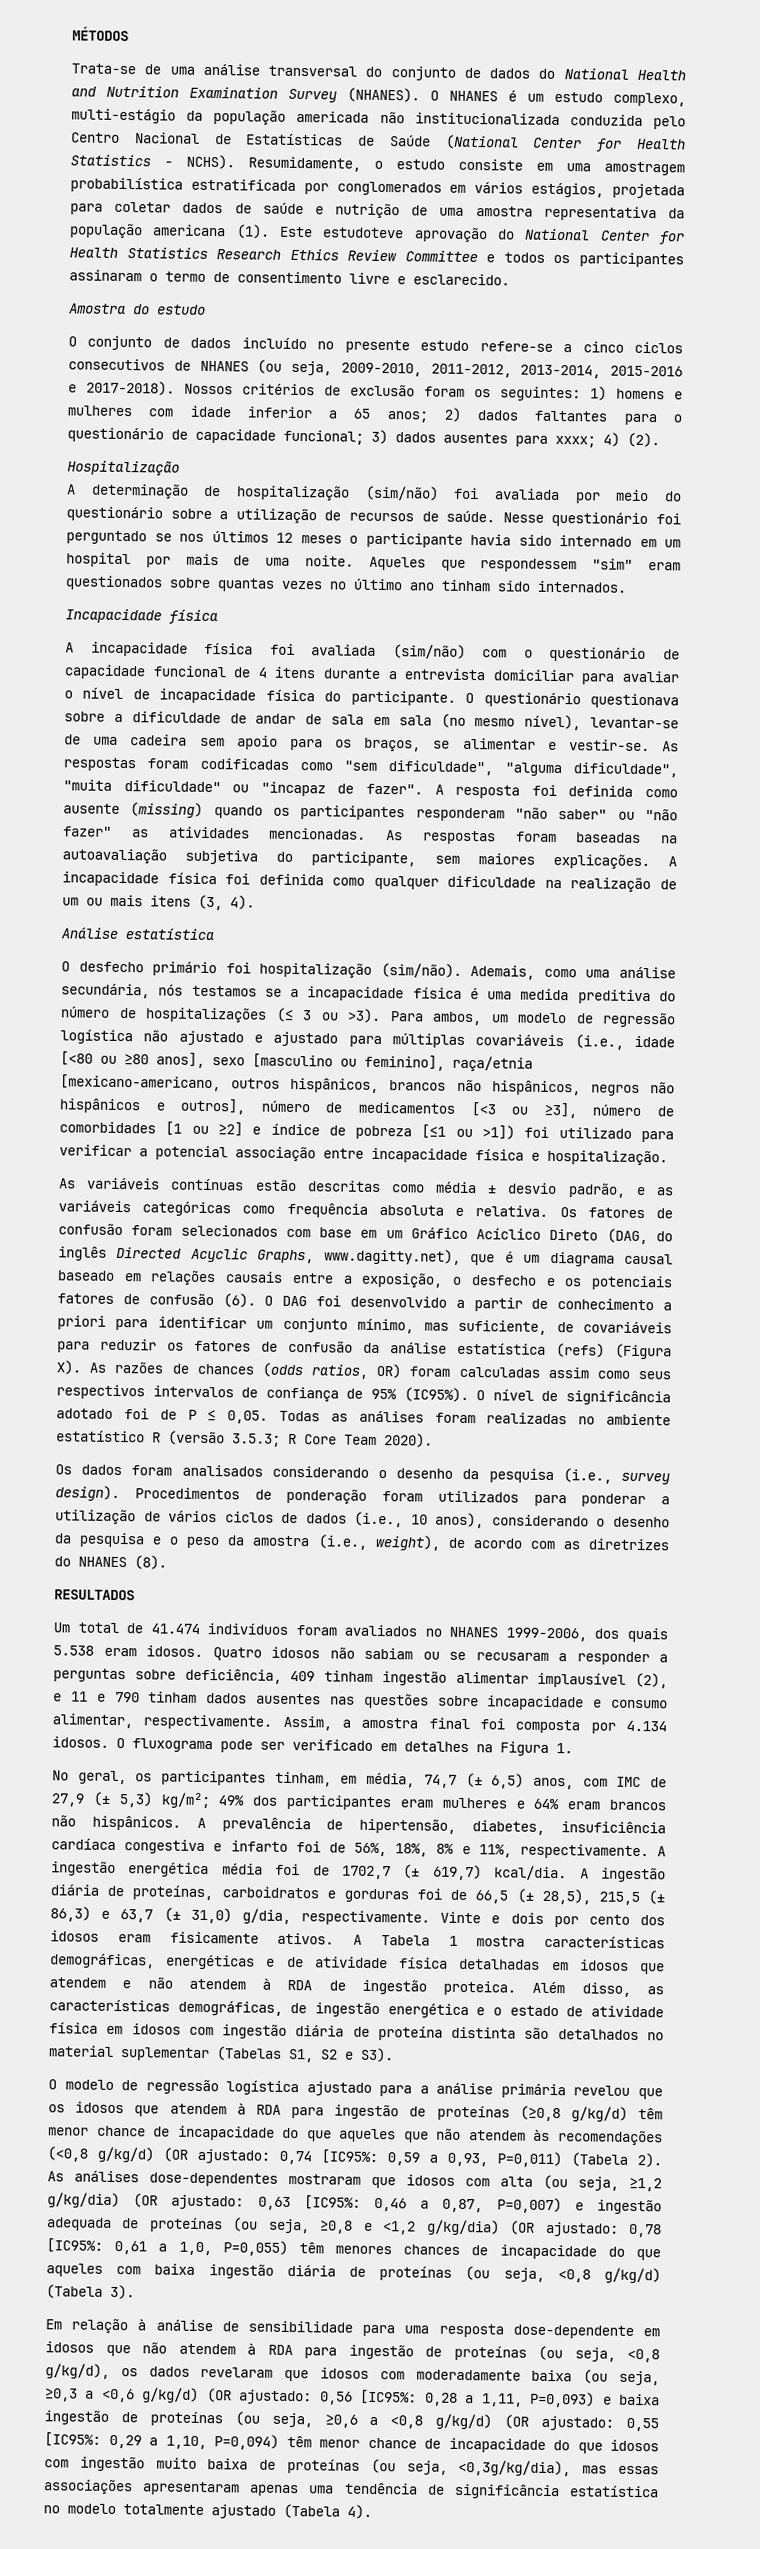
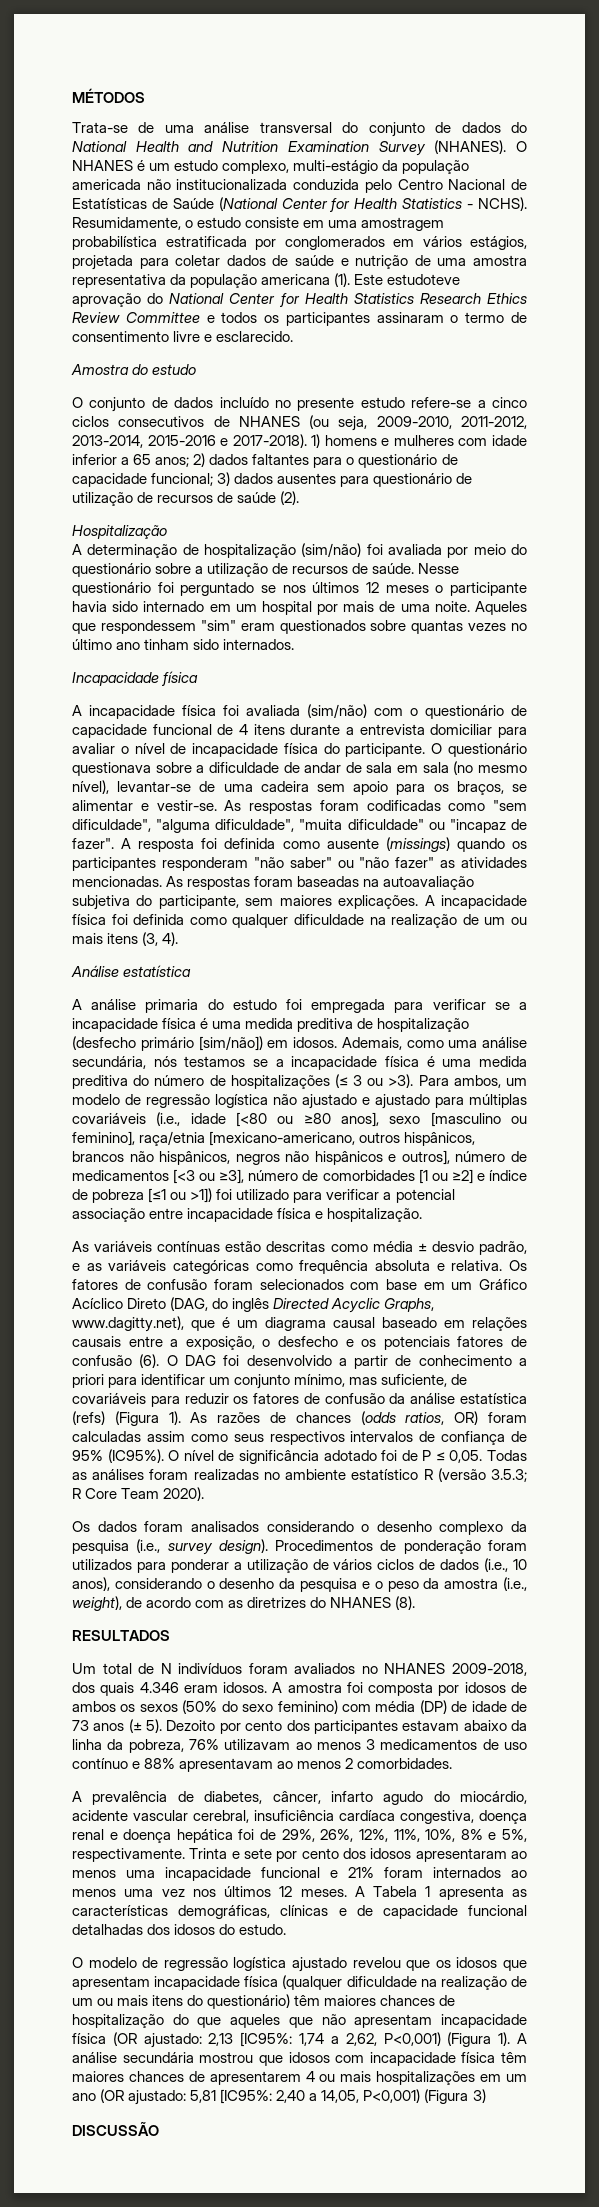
[184,383,581,402] Nossos critérios de exclusão foram os seguintes: -> (307, 441) none
[555,432,620,448] xxxx; 4) -> [373,473,473,487] [72,492,277,506] questionário de utilização de recursos de saúde
[130,802,204,818] (missing) -> [385,837,450,852] (missings)
[61,961,462,978] O desfecho primário foi hospitalização (sim/não). -> [72,999,527,1013] [72,1018,470,1032] [72,1036,337,1051] A análise primaria do estudo foi empregada para verificar se a incapacidade física é uma medida preditiva de hospitalização (desfecho primário [sim/não]) em idosos.
[56,1360,81,1375] X). -> [168,1411,181,1425] 1).
(454, 1473) none -> [439,1521,504,1535] complexo
[150,1623,200,1634] 41.474 -> [160,1663,172,1674] N
[505,1627,587,1642] 1999-2006, -> [451,1663,527,1676] 2009-2018,
[53,1645,94,1656] 5.538 -> [139,1682,179,1693] 4.346
[212,1646,668,1666] [53,1668,668,1689] [53,1691,668,1711] [52,1713,667,1734] [52,1736,573,1756] [52,1770,668,1790] [51,1791,666,1811] [51,1815,666,1835] [51,1838,667,1860] [51,1861,666,1883] [50,1884,665,1906] [50,1906,665,1928] [50,1930,665,1949] [49,1953,665,1975] [49,1977,664,1997] [49,1999,664,2019] [49,2022,664,2041] [48,2045,394,2063] Quatro idosos não sabiam ou se recusaram a responder a perguntas sobre deficiência, 409 tinham ingestão alimentar implausível (2), e 11 e 790 tinham dados ausentes nas questões sobre incapacidade e consumo alimentar, respectivamente. Assim, a amostra final foi composta por 4.134 idosos. O fluxograma pode ser verificado em detalhes na Figura 1. // No geral, os participantes tinham, em média, 74,7 (± 6,5) anos, com IMC de 27,9 (± 5,3) kg/m²; 49% dos participantes eram mulheres e 64% eram brancos não hispânicos. A prevalência de hipertensão, diabetes, insuficiência cardíaca congestiva e infarto foi de 56%, 18%, 8% e 11%, respectivamente. A ingestão energética média foi de 1702,7 (± 619,7) kcal/dia. A ingestão diária de proteínas, carboidratos e gorduras foi de 66,5 (± 28,5), 215,5 (± 86,3) e 63,7 (± 31,0) g/dia, respectivamente. Vinte e dois por cento dos idosos eram fisicamente ativos. A Tabela 1 mostra características demográficas, energéticas e de atividade física detalhadas em idosos que atendem e não atendem à RDA de ingestão proteica. Além disso, as características demográficas, de ingestão energética e o estado de atividade física em idosos com ingestão diária de proteína distinta são detalhados no material suplementar (Tabelas S1, S2 e S3). -> [272,1682,527,1696] [72,1700,528,1714] [72,1719,527,1734] [72,1739,527,1753] [72,1758,453,1772] [72,1791,527,1805] [72,1810,527,1824] [72,1829,528,1843] [72,1848,527,1862] [72,1867,527,1881] [72,1886,527,1900] [72,1905,527,1919] [72,1924,287,1935] A amostra foi composta por idosos de ambos os sexos (50% do sexo feminino) com média (DP) de idade de 73 anos (± 5). Dezoito por cento dos participantes estavam abaixo da linha da pobreza, 76% utilizavam ao menos 3 medicamentos de uso contínuo e 88% apresentavam ao menos 2 comorbidades. // A prevalência de diabetes, câncer, infarto agudo do miocárdio, acidente vascular cerebral, insuficiência cardíaca congestiva, doença renal e doença hepática foi de 29%, 26%, 12%, 11%, 10%, 8% e 5%, respectivamente. Trinta e sete por cento dos idosos apresentaram ao menos uma incapacidade funcional e 21% foram internados ao menos uma vez nos últimos 12 meses. A Tabela 1 apresenta as características demográficas, clínicas e de capacidade funcional detalhadas dos idosos do estudo.
[379,2082,566,2099] para a análise primária -> (347, 1964) none
[169,2103,663,2122] [48,2125,275,2141] atendem à RDA para ingestão de proteínas (≥0,8 g/kg/d) têm menor chance de incapacidade -> [72,1975,528,1990] [72,1994,456,2009] [72,2014,164,2028] apresentam incapacidade física (qualquer dificuldade na realização de um ou mais itens do questionário) têm maiores chances de hospitalização
[468,2129,663,2146] [47,2146,662,2168] [47,2170,662,2192] [47,2192,662,2215] [46,2217,662,2238] [46,2238,661,2261] [46,2263,661,2284] [46,2284,135,2300] [45,2318,660,2339] [45,2341,660,2363] [45,2363,660,2386] [44,2387,660,2408] [44,2410,660,2432] [44,2432,659,2454] [44,2456,659,2477] [43,2479,659,2500] [43,2503,372,2519] atendem às recomendações (<0,8 g/kg/d) (OR ajustado: 0,74 [IC95%: 0,59 a 0,93, P=0,011) (Tabela 2). As análises dose-dependentes mostraram que idosos com alta (ou seja, ≥1,2 g/kg/dia) (OR ajustado: 0,63 [IC95%: 0,46 a 0,87, P=0,007) e ingestão adequada de proteínas (ou seja, ≥0,8 e <1,2 g/kg/dia) (OR ajustado: 0,78 [IC95%: 0,61 a 1,0, P=0,055) têm menores chances de incapacidade do que aqueles com baixa ingestão diária de proteínas (ou seja, <0,8 g/kg/d) (Tabela 3). // Em relação à análise de sensibilidade para uma resposta dose-dependente em idosos que não atendem à RDA para ingestão de proteínas (ou seja, <0,8 g/kg/d), os dados revelaram que idosos com moderadamente baixa (ou seja, ≥0,3 a <0,6 g/kg/d) (OR ajustado: 0,56 [IC95%: 0,28 a 1,11, P=0,093) e baixa ingestão de proteínas (ou seja, ≥0,6 a <0,8 g/kg/d) (OR ajustado: 0,55 [IC95%: 0,29 a 1,10, P=0,094) têm menor chance de incapacidade do que idosos com ingestão muito baixa de proteínas (ou seja, <0,3g/kg/dia), mas essas associações apresentaram apenas uma tendência de significância estatística no modelo totalmente ajustado (Tabela 4). -> [354,2014,527,2028] [72,2032,527,2048] [72,2052,527,2066] [72,2071,528,2085] [72,2089,486,2105] [72,2121,159,2136] apresentam incapacidade física (OR ajustado: 2,13 [IC95%: 1,74 a 2,62, P<0,001) (Figura 1). A análise secundária mostrou que idosos com incapacidade física têm maiores chances de apresentarem 4 ou mais hospitalizações em um ano (OR ajustado: 5,81 [IC95%: 2,40 a 14,05, P<0,001) (Figura 3) // DISCUSSÃO

